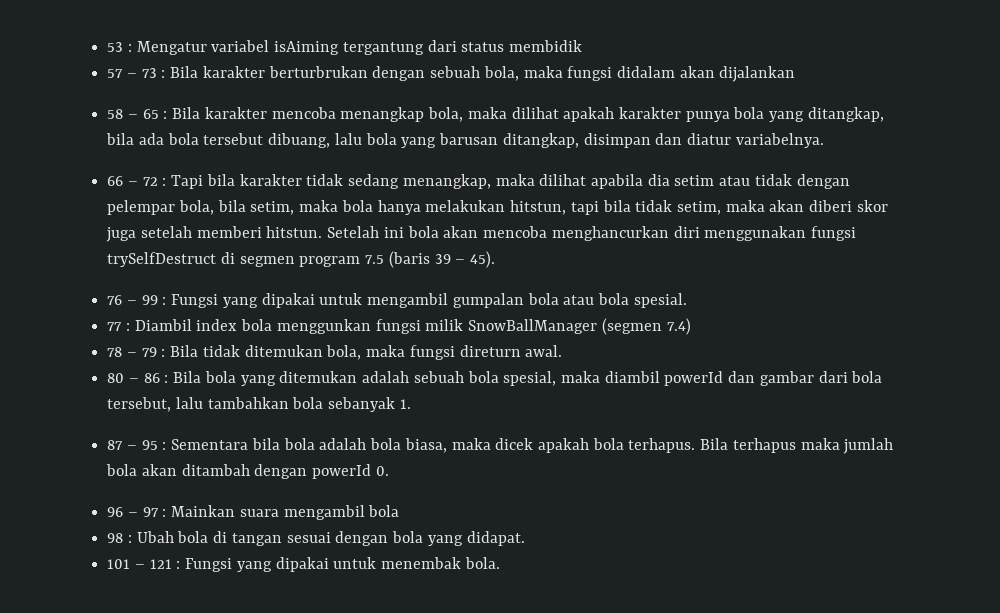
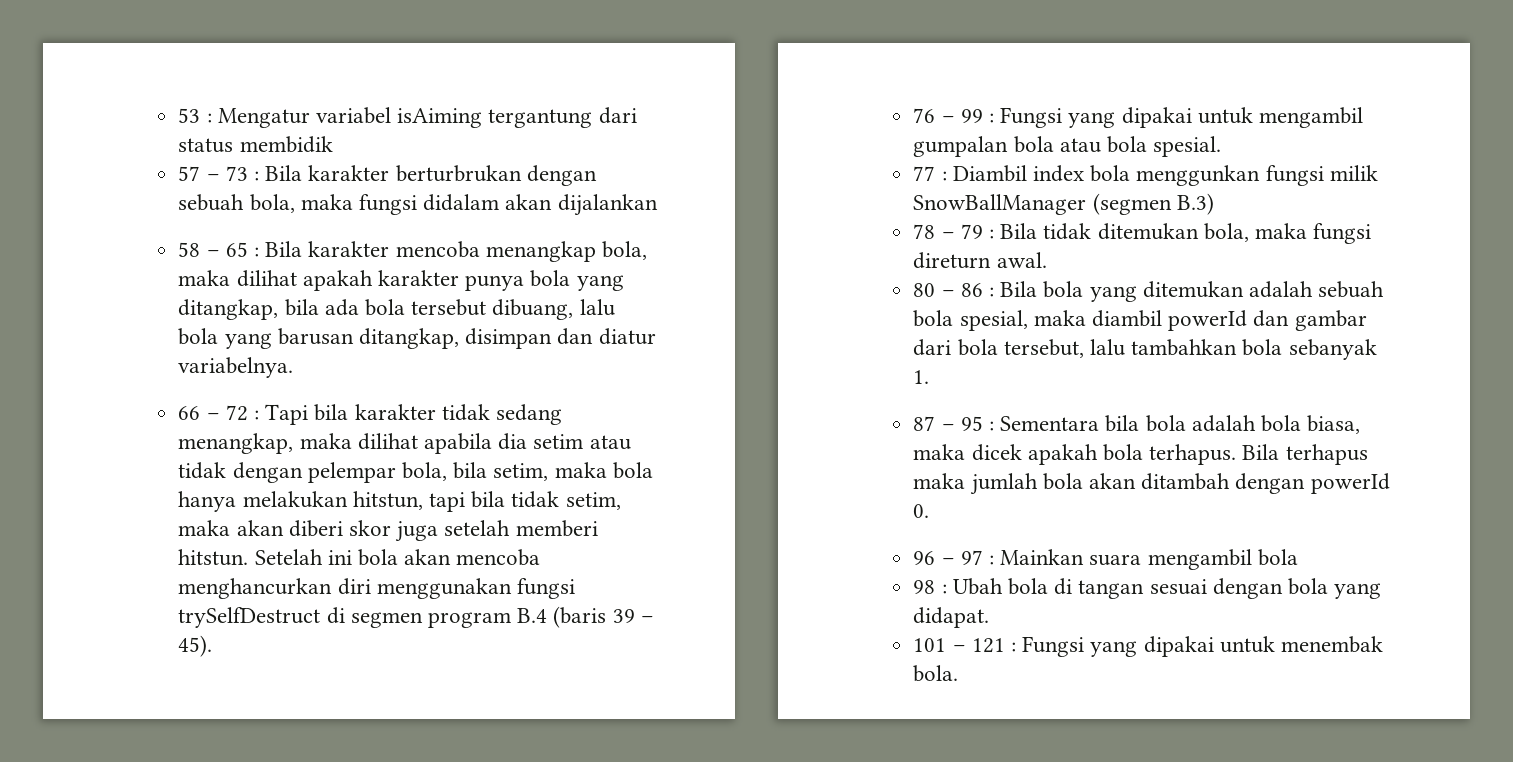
[365,255,385,264] 7.5 -> [517,608,548,623] B.4
[666,318,691,335] 7.4) -> [1176,193,1214,215] B.3)

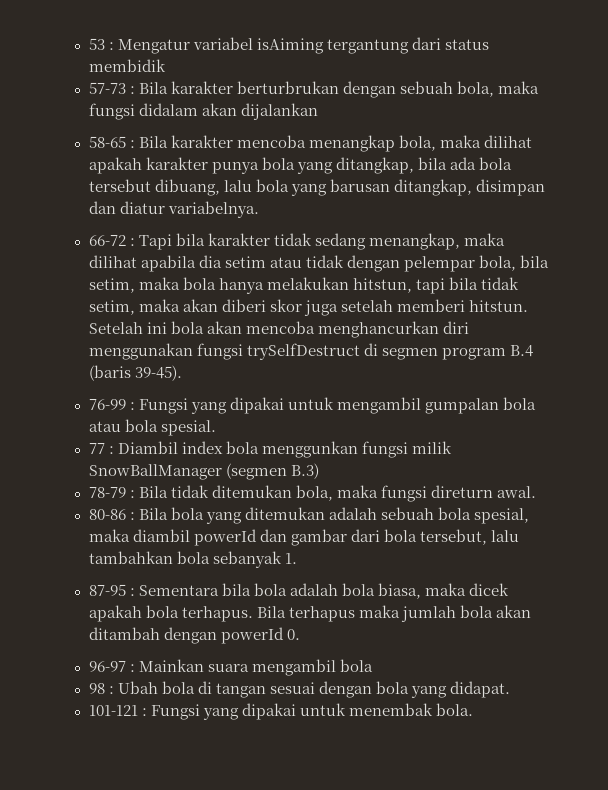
[178,166,248,181] 57 – 73 -> [88,82,126,94] 57-73
[178,242,248,257] 58 – 65 -> [88,136,126,148] 58-65
[178,405,248,421] 66 – 72 -> [88,235,126,246] 66-72
[612,609,654,623] [178,635,213,657] [913,108,983,123] 39 – 45). // 76 – 99 -> [134,365,182,381] [88,399,126,410] 39-45). // 76-99
[913,224,983,239] 78 – 79 -> [88,487,126,498] 78-79
[913,283,983,297] 80 – 86 -> [88,509,126,520] 80-86
[913,416,983,431] 87 – 95 -> [88,584,126,596] 87-95
[913,550,983,565] 96 – 97 -> [88,661,126,672] 96-97
[913,638,1005,653] 101 – 121 -> [88,705,138,716] 101-121

